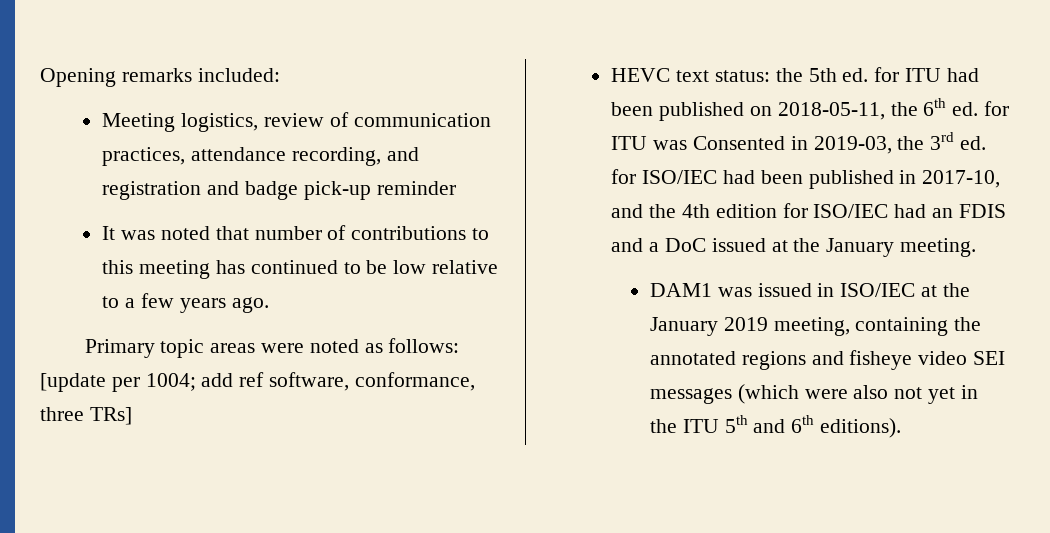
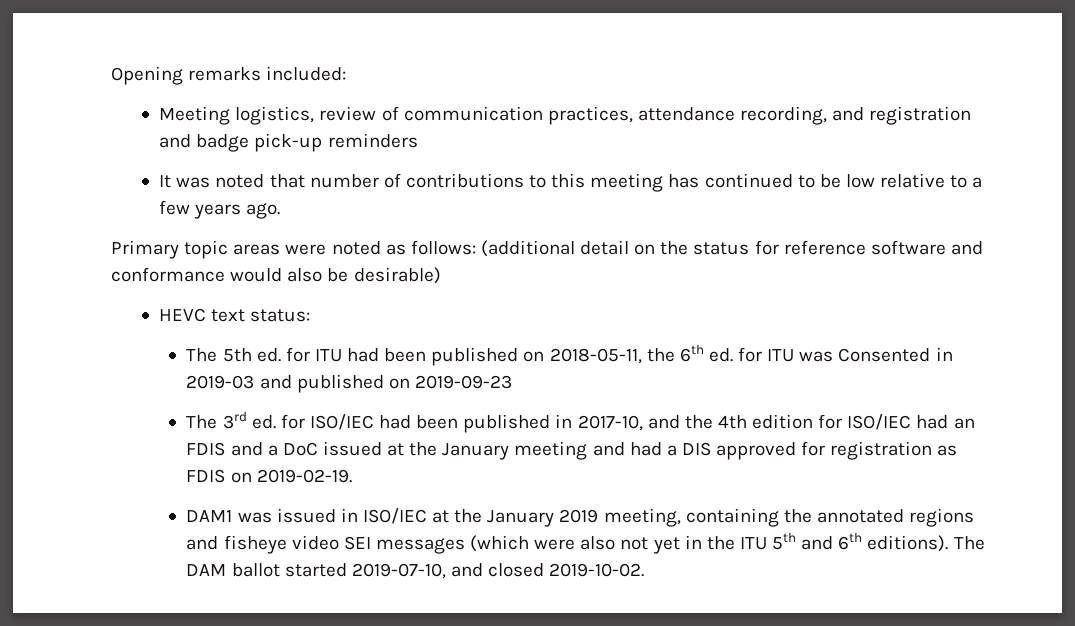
[376,181,456,195] reminder -> [327,133,418,148] reminders
[40,372,475,392] [40,407,132,425] [update per 1004; add ref software, conformance, three TRs] -> [480,240,983,257] [111,267,441,284] (additional detail on the status for reference software and conformance would also be desirable)
[775,68,803,82] the -> [186,348,218,362] // The
[813,136,925,154] 2019-03, the -> [186,374,512,393] [186,415,218,429] 2019-03 and published on 2019-09-23 // The
[899,238,976,257] meeting. -> [514,441,958,460] [186,469,352,483] meeting and had a DIS approved for registration as FDIS on 2019-02-19.
(901, 428) none -> [953,536,985,550] [186,563,645,579] The DAM ballot started 2019-07-10, and closed 2019-10-02.

